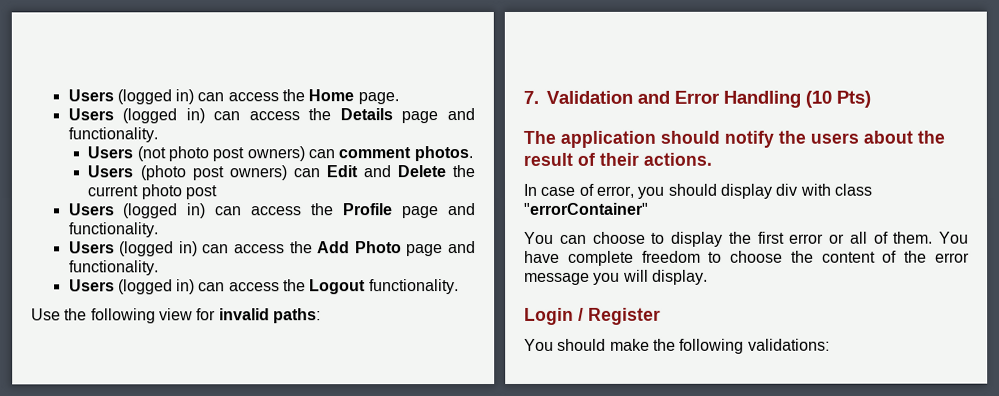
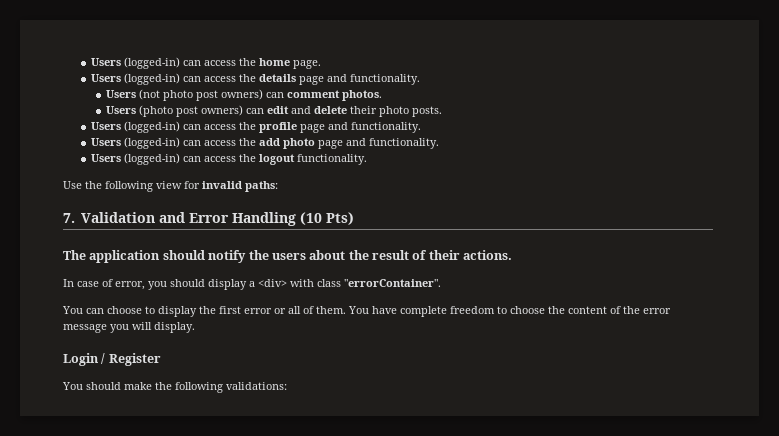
[67,89,355,105] Users (logged in) can access the Home -> [90,57,290,69] Users (logged-in) can access the home
[122,108,393,124] (logged in) can access the Details -> [123,73,296,85] (logged-in) can access the details
[325,165,476,178] [87,184,219,200] [68,203,476,219] [68,222,159,238] [68,241,477,257] [68,260,159,276] [68,279,367,295] Edit and Delete the current photo post // Users (logged in) can access the Profile page and functionality. // Users (logged in) can access the Add Photo page and functionality. // Users (logged in) can access the Logout -> [267,106,443,117] [90,121,421,133] [90,137,439,149] [90,153,295,165] edit and delete their photo posts. // Users (logged-in) can access the profile page and functionality. // Users (logged-in) can access the add photo page and functionality. // Users (logged-in) can access the logout
[775,183,798,196] div -> [249,279,287,287] a <div>
[524,202,649,215] "errorContainer" -> [344,279,441,287] "errorContainer".

